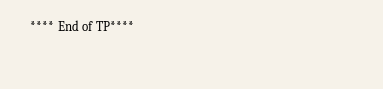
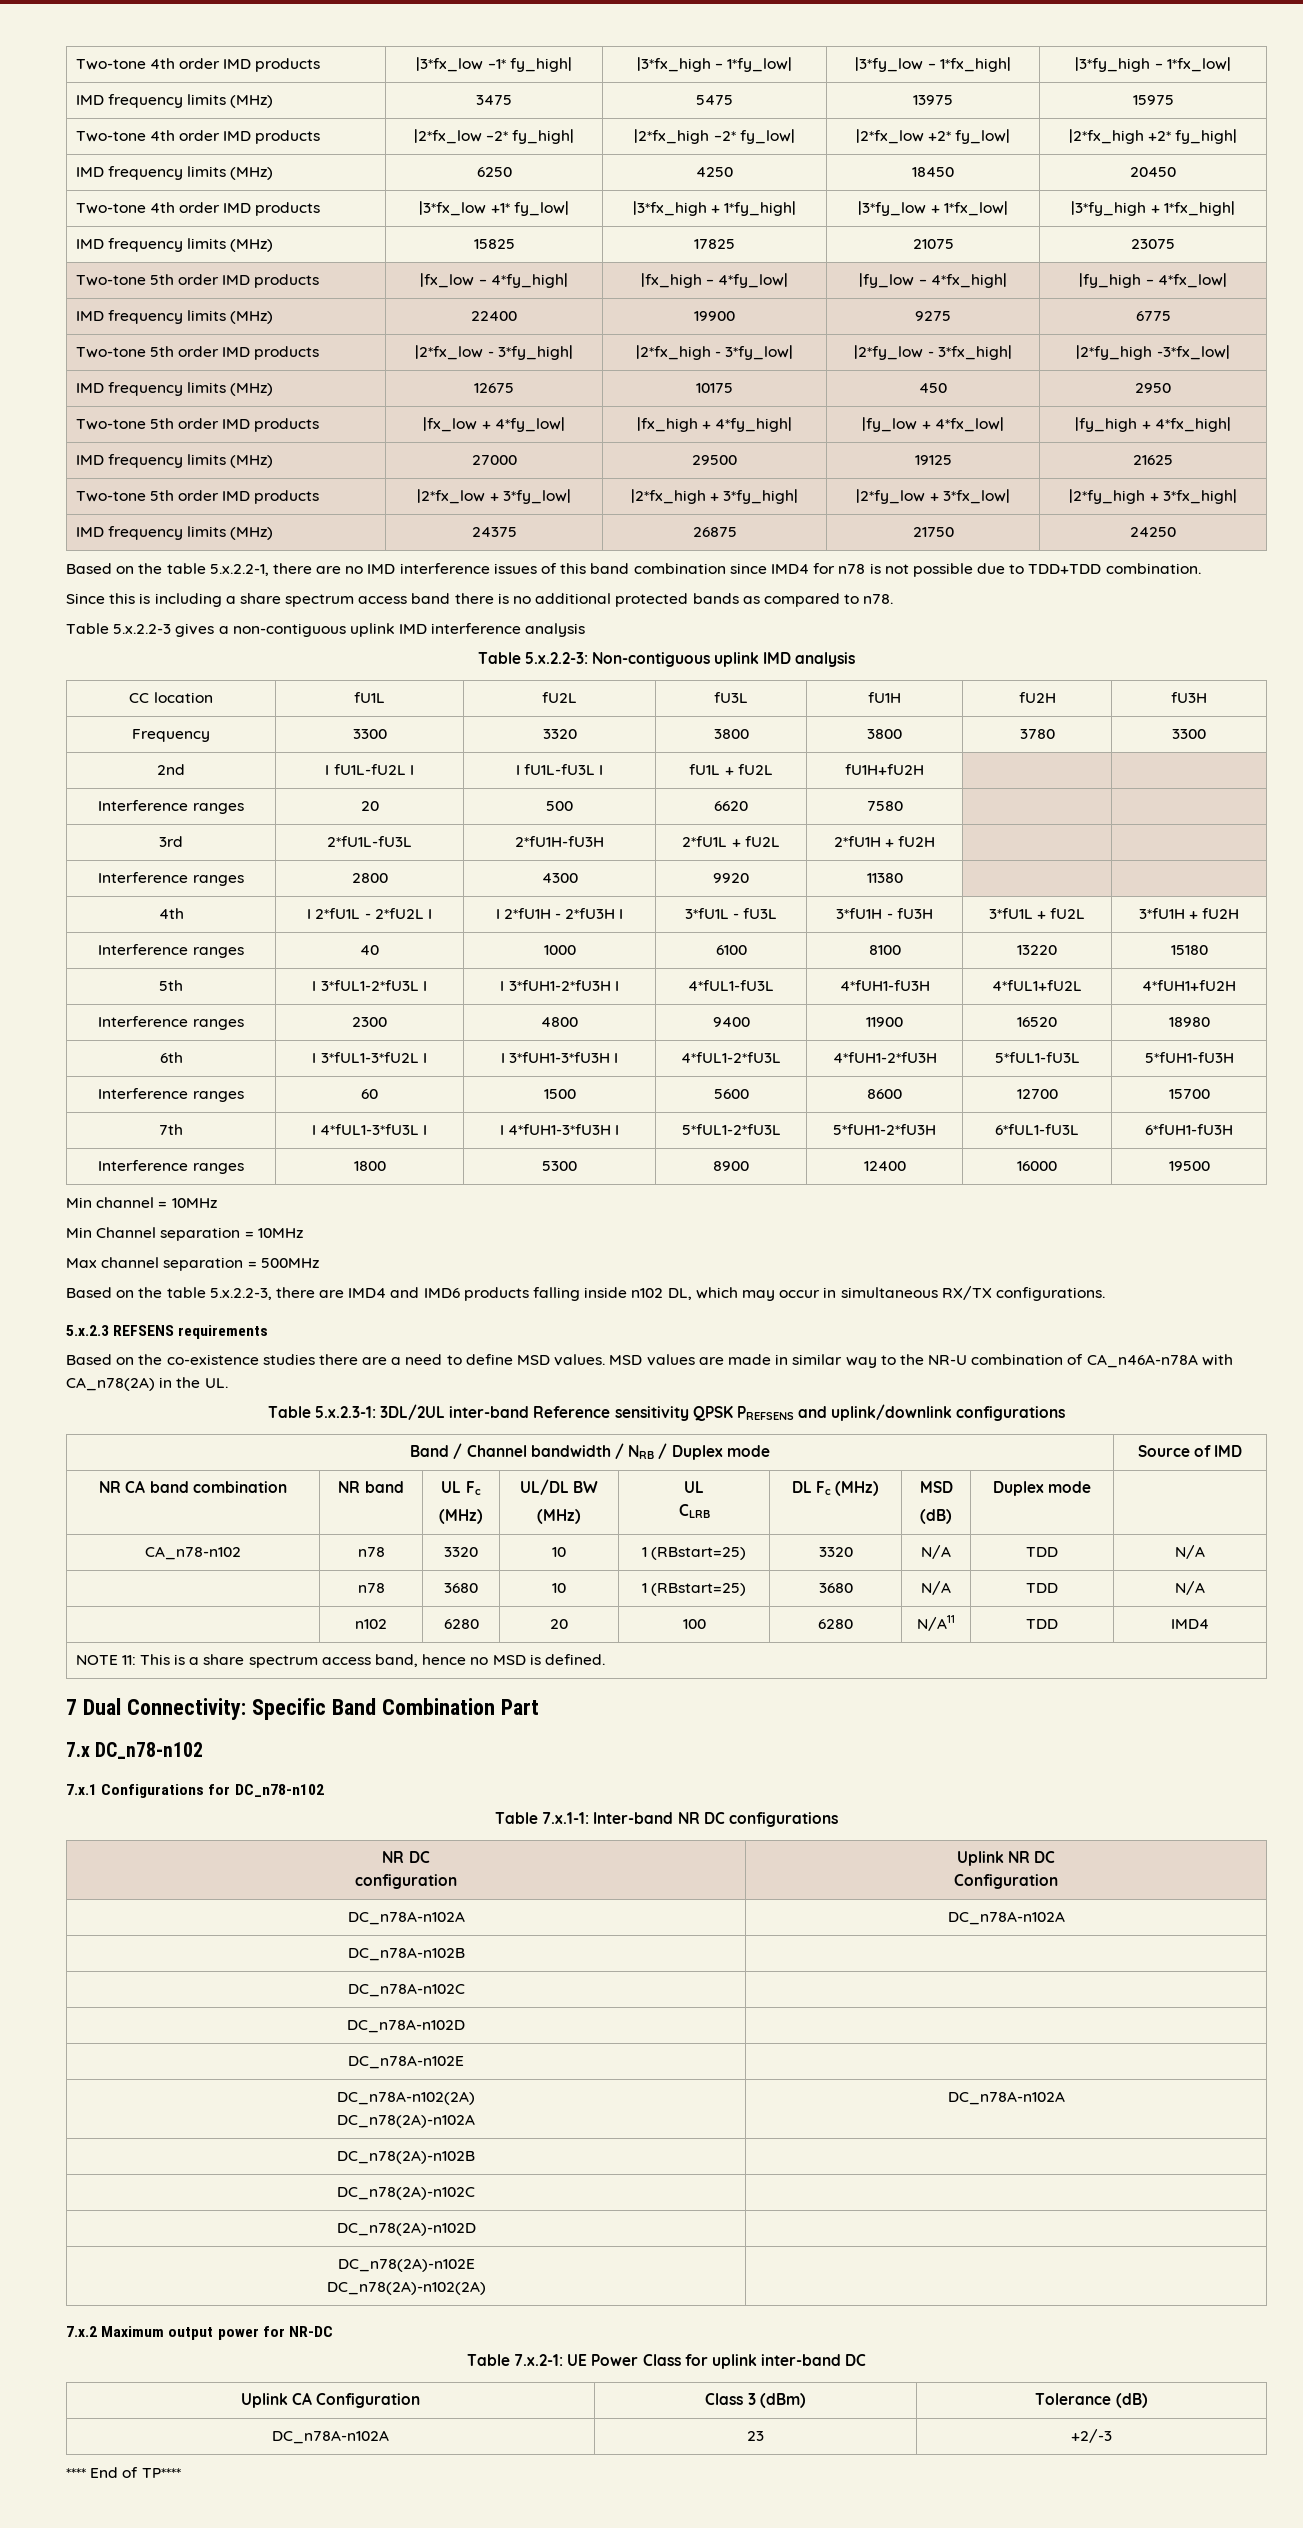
(30, 26) none -> [75,58,321,72] [416,57,572,72] [636,57,793,72] [855,57,1011,72] [1075,57,1231,72] [75,94,274,108] [476,95,512,105] [696,95,733,105] [913,95,953,105] [1132,95,1174,105] [75,130,321,144] [413,129,575,144] [634,129,795,144] [855,129,1011,144] [1068,129,1238,144] [75,166,274,180] [476,167,512,177] [696,167,733,177] [912,167,954,177] [1130,167,1176,177] [75,202,321,216] [419,201,569,216] [632,201,797,216] [858,201,1008,216] [1071,201,1235,216] [75,238,274,252] [473,239,515,249] [694,239,735,249] [912,239,954,249] [1131,239,1175,249] [75,274,320,288] [420,273,568,288] [640,273,789,288] [859,273,1007,288] [1079,273,1227,288] [75,310,274,324] [471,311,517,321] [694,311,735,321] [915,311,951,321] [1135,311,1171,321] [75,346,320,360] [415,345,573,360] [635,345,794,360] [854,345,1012,360] [1076,345,1230,360] [75,382,274,396] [474,383,514,393] [696,383,733,393] [919,383,947,393] [1135,383,1171,393] [75,418,320,432] [423,417,565,432] [636,417,793,432] [862,417,1004,432] [1075,417,1231,432] [75,454,274,468] [471,455,517,465] [692,455,737,465] [914,455,952,465] [1133,455,1173,465] [75,490,320,504] [417,489,571,504] [630,489,799,504] [856,489,1010,504] [1069,489,1237,504] [75,526,274,540] [471,527,517,537] [692,527,737,537] [912,527,954,537] [1130,527,1176,537] [66,563,1201,577] [66,593,894,607] [66,623,586,637] [477,652,856,667] [129,692,213,703] [354,692,385,703] [542,692,577,703] [714,692,748,703] [868,692,901,703] [1018,692,1056,703] [1171,692,1207,703] [132,729,210,742] [352,729,387,739] [542,729,577,739] [713,729,749,739] [867,729,902,739] [1019,729,1055,739] [1172,729,1206,739] [157,764,185,775] [325,764,414,775] [515,764,604,775] [689,764,773,775] [845,764,924,775] [98,800,244,814] [360,801,379,811] [546,801,573,811] [714,801,748,811] [866,801,903,811] [159,836,183,847] [327,836,412,847] [515,836,604,847] [682,836,780,847] [833,836,936,847] [98,872,244,886] [351,873,388,883] [541,873,578,883] [713,873,749,883] [866,873,903,883] [158,908,184,919] [307,908,432,919] [495,908,624,919] [684,908,778,919] [836,908,933,919] [988,908,1086,919] [1138,908,1240,919] [98,944,244,958] [360,945,379,955] [543,945,576,955] [715,945,747,955] [868,945,901,955] [1017,945,1057,955] [1170,945,1208,955] [159,980,183,991] [312,980,427,991] [500,980,619,991] [688,980,774,991] [839,980,930,991] [992,980,1082,991] [1142,980,1236,991] [98,1016,244,1030] [352,1017,387,1027] [541,1017,578,1027] [712,1017,750,1027] [866,1017,903,1027] [1017,1017,1057,1027] [1168,1017,1210,1027] [159,1052,183,1063] [312,1052,427,1063] [500,1052,619,1063] [681,1052,781,1063] [832,1052,937,1063] [994,1052,1080,1063] [1144,1052,1234,1063] [98,1088,244,1102] [361,1089,378,1099] [543,1089,576,1099] [713,1089,749,1099] [867,1089,902,1099] [1016,1089,1058,1099] [1168,1089,1210,1099] [159,1124,183,1135] [311,1124,428,1135] [499,1124,620,1135] [681,1124,781,1135] [833,1124,936,1135] [995,1124,1079,1135] [1145,1124,1233,1135] [98,1160,244,1174] [353,1161,386,1171] [542,1161,577,1171] [713,1161,749,1171] [863,1161,906,1171] [1017,1161,1057,1171] [1168,1161,1210,1171] [66,1197,217,1208] [66,1227,303,1241] [66,1257,319,1271] [66,1286,1105,1301] [66,1325,269,1339] [66,1354,1233,1368] [66,1377,228,1391] [267,1404,1066,1421] [410,1443,770,1460] [1137,1445,1243,1457] [99,1480,287,1493] [338,1481,404,1493] [441,1481,481,1495] [439,1509,483,1524] [519,1479,599,1495] [537,1509,581,1524] [684,1481,704,1493] [678,1504,710,1518] [791,1481,880,1496] [919,1481,953,1493] [920,1509,952,1524] [992,1481,1092,1496] [145,1546,241,1560] [357,1547,385,1557] [444,1547,478,1557] [552,1547,566,1557] [641,1547,747,1560] [818,1547,853,1557] [921,1545,951,1559] [1026,1547,1058,1557] [1175,1545,1205,1559] [357,1583,385,1593] [444,1583,478,1593] [552,1583,566,1593] [641,1583,747,1596] [818,1583,853,1593] [921,1581,951,1595] [1026,1583,1058,1593] [1175,1581,1205,1595] [355,1619,387,1629] [443,1619,479,1629] [550,1619,568,1629] [682,1619,706,1629] [818,1619,853,1629] [917,1615,955,1631] [1026,1619,1058,1629] [1171,1619,1209,1629] [75,1654,605,1668] [66,1698,539,1720] [66,1742,204,1759] [66,1784,324,1798] [495,1812,838,1827] [382,1851,430,1863] [355,1874,457,1889] [956,1851,1056,1866] [954,1874,1058,1889] [347,1911,465,1925] [947,1911,1065,1925] [347,1947,465,1961] [347,1983,465,1997] [347,2019,465,2033] [348,2055,464,2069] [337,2091,475,2105] [337,2114,475,2128] [947,2091,1065,2105] [337,2150,475,2164] [337,2186,475,2200] [336,2222,476,2236] [337,2258,475,2272] [326,2281,486,2295] [66,2326,333,2340] [466,2354,867,2369] [240,2392,421,2408] [705,2393,806,2408] [1035,2393,1148,2408] [272,2430,389,2444] [747,2431,764,2441] [1071,2429,1112,2443] Two-tone 4th order IMD products | |3*fx_low –1* fy_high| | |3*fx_high – 1*fy_low| | |3*fy_low – 1*fx_high| | |3*fy_high – 1*fx_low| // IMD frequency limits (MHz) | 3475 | 5475 | 13975 | 15975 // Two-tone 4th order IMD products | |2*fx_low –2* fy_high| | |2*fx_high –2* fy_low| | |2*fx_low +2* fy_low| | |2*fx_high +2* fy_high| // IMD frequency limits (MHz) | 6250 | 4250 | 18450 | 20450 // Two-tone 4th order IMD products | |3*fx_low +1* fy_low| | |3*fx_high + 1*fy_high| | |3*fy_low + 1*fx_low| | |3*fy_high + 1*fx_high| // IMD frequency limits (MHz) | 15825 | 17825 | 21075 | 23075 // Two-tone 5th order IMD products | |fx_low – 4*fy_high| | |fx_high – 4*fy_low| | |fy_low – 4*fx_high| | |fy_high – 4*fx_low| // IMD frequency limits (MHz) | 22400 | 19900 | 9275 | 6775 // Two-tone 5th order IMD products | |2*fx_low - 3*fy_high| | |2*fx_high - 3*fy_low| | |2*fy_low - 3*fx_high| | |2*fy_high -3*fx_low| // IMD frequency limits (MHz) | 12675 | 10175 | 450 | 2950 // Two-tone 5th order IMD products | |fx_low + 4*fy_low| | |fx_high + 4*fy_high| | |fy_low + 4*fx_low| | |fy_high + 4*fx_high| // IMD frequency limits (MHz) | 27000 | 29500 | 19125 | 21625 // Two-tone 5th order IMD products | |2*fx_low + 3*fy_low| | |2*fx_high + 3*fy_high| | |2*fy_low + 3*fx_low| | |2*fy_high + 3*fx_high| // IMD frequency limits (MHz) | 24375 | 26875 | 21750 | 24250 // Based on the table 5.x.2.2-1, there are no IMD interference issues of this band combination since IMD4 for n78 is not possible due to TDD+TDD combination. // Since this is including a share spectrum access band there is no additional protected bands as compared to n78. // Table 5.x.2.2-3 gives a non-contiguous uplink IMD interference analysis // Table 5.x.2.2-3: Non-contiguous uplink IMD analysis // CC location | fU1L | fU2L | fU3L | fU1H | fU2H | fU3H // Frequency | 3300 | 3320 | 3800 | 3800 | 3780 | 3300 // 2nd | I fU1L-fU2L I | I fU1L-fU3L I | fU1L + fU2L | fU1H+fU2H | | // Interference ranges | 20 | 500 | 6620 | 7580 | | // 3rd | 2*fU1L-fU3L | 2*fU1H-fU3H | 2*fU1L + fU2L | 2*fU1H + fU2H | | // Interference ranges | 2800 | 4300 | 9920 | 11380 | | // 4th | I 2*fU1L - 2*fU2L I | I 2*fU1H - 2*fU3H I | 3*fU1L - fU3L | 3*fU1H - fU3H | 3*fU1L + fU2L | 3*fU1H + fU2H // Interference ranges | 40 | 1000 | 6100 | 8100 | 13220 | 15180 // 5th | I 3*fUL1-2*fU3L I | I 3*fUH1-2*fU3H I | 4*fUL1-fU3L | 4*fUH1-fU3H | 4*fUL1+fU2L | 4*fUH1+fU2H // Interference ranges | 2300 | 4800 | 9400 | 11900 | 16520 | 18980 // 6th | I 3*fUL1-3*fU2L I | I 3*fUH1-3*fU3H I | 4*fUL1-2*fU3L | 4*fUH1-2*fU3H | 5*fUL1-fU3L | 5*fUH1-fU3H // Interference ranges | 60 | 1500 | 5600 | 8600 | 12700 | 15700 // 7th | I 4*fUL1-3*fU3L I | I 4*fUH1-3*fU3H I | 5*fUL1-2*fU3L | 5*fUH1-2*fU3H | 6*fUL1-fU3L | 6*fUH1-fU3H // Interference ranges | 1800 | 5300 | 8900 | 12400 | 16000 | 19500 // Min channel = 10MHz // Min Channel separation = 10MHz // Max channel separation = 500MHz // Based on the table 5.x.2.2-3, there are IMD4 and IMD6 products falling inside n102 DL, which may occur in simultaneous RX/TX configurations. // 5.x.2.3 REFSENS requirements // Based on the co-existence studies there are a need to define MSD values. MSD values are made in similar way to the NR-U combination of CA_n46A-n78A with CA_n78(2A) in the UL. // Table 5.x.2.3-1: 3DL/2UL inter-band Reference sensitivity QPSK PREFSENS and uplink/downlink configurations // Band / Channel bandwidth / NRB / Duplex mode | Source of IMD // NR CA band combination | NR band | UL Fc // (MHz) | UL/DL BW // (MHz) | UL // CLRB | DL Fc (MHz) | MSD // (dB) | Duplex mode | // CA_n78-n102 | n78 | 3320 | 10 | 1 (RBstart=25) | 3320 | N/A | TDD | N/A // | n78 | 3680 | 10 | 1 (RBstart=25) | 3680 | N/A | TDD | N/A // | n102 | 6280 | 20 | 100 | 6280 | N/A11 | TDD | IMD4 // NOTE 11: This is a share spectrum access band, hence no MSD is defined. // 7 Dual Connectivity: Specific Band Combination Part // 7.x DC_n78-n102 // 7.x.1 Configurations for DC_n78-n102 // Table 7.x.1-1: Inter-band NR DC configurations // NR DC // configuration | Uplink NR DC // Configuration // DC_n78A-n102A | DC_n78A-n102A // DC_n78A-n102B | // DC_n78A-n102C | // DC_n78A-n102D | // DC_n78A-n102E | // DC_n78A-n102(2A) // DC_n78(2A)-n102A | DC_n78A-n102A // DC_n78(2A)-n102B | // DC_n78(2A)-n102C | // DC_n78(2A)-n102D | // DC_n78(2A)-n102E // DC_n78(2A)-n102(2A) | // 7.x.2 Maximum output power for NR-DC // Table 7.x.2-1: UE Power Class for uplink inter-band DC // Uplink CA Configuration | Class 3 (dBm) | Tolerance (dB) // DC_n78A-n102A | 23 | +2/-3 //

